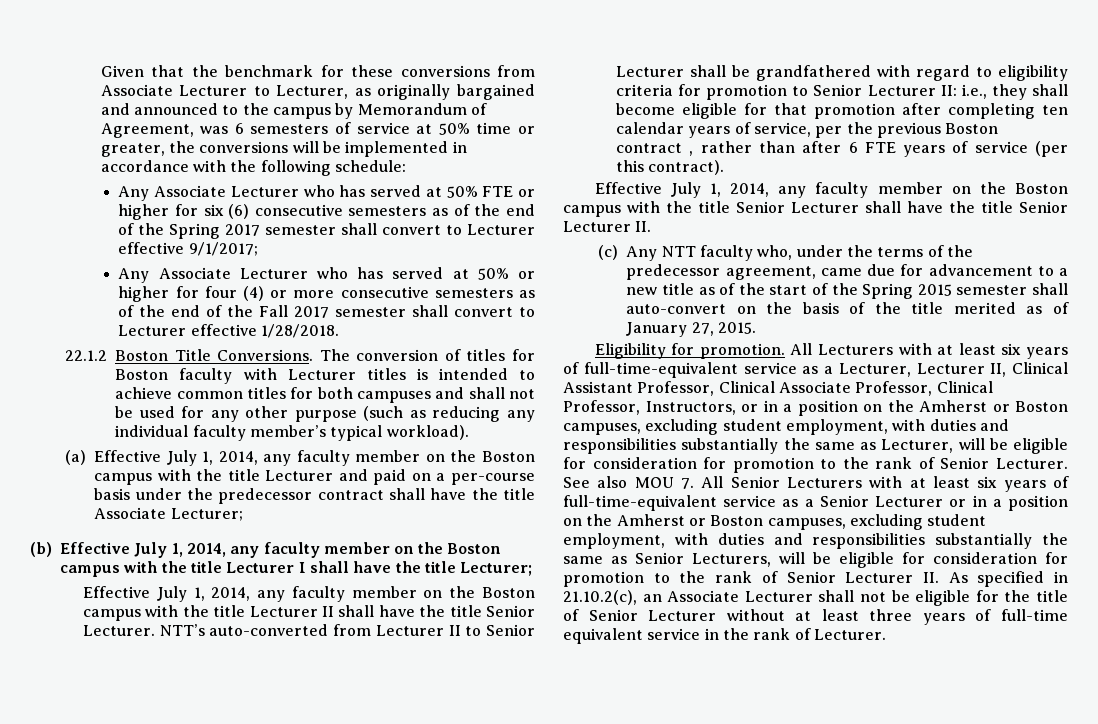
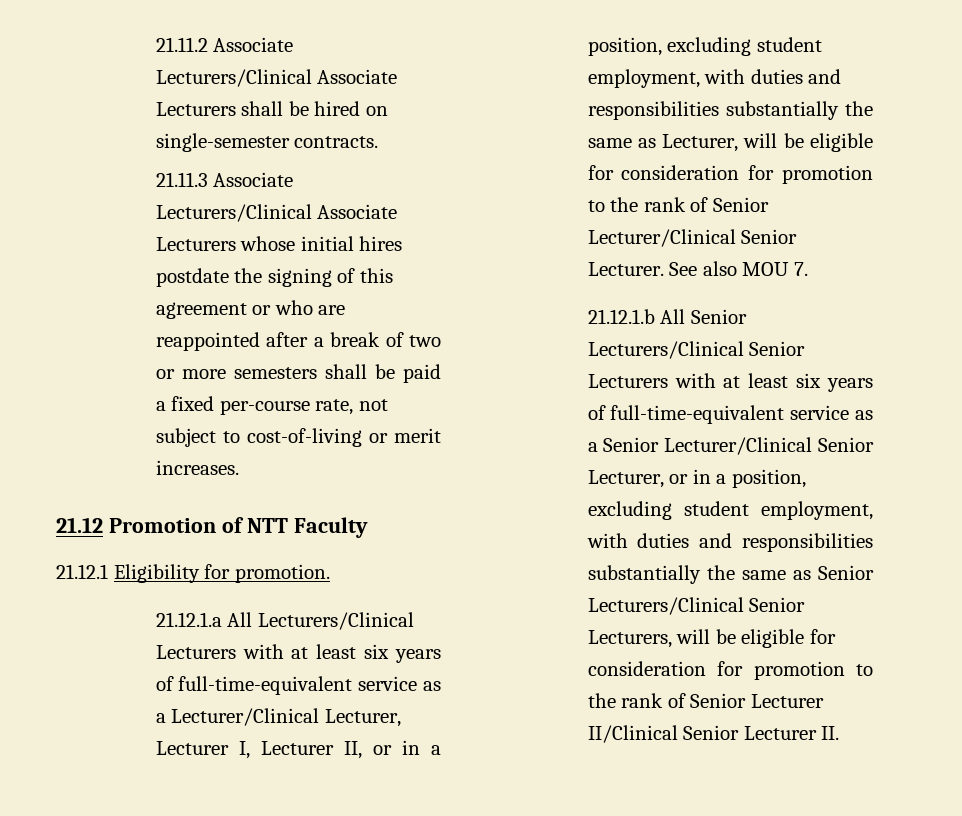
[100,65,535,77] [100,84,535,100] [100,103,487,119] [100,122,535,138] [100,141,467,157] [100,160,406,176] [118,185,535,201] [118,204,535,220] [118,223,535,239] [118,242,258,256] [118,267,535,283] [118,286,535,302] [118,305,535,318] [118,324,339,338] [65,349,535,361] [115,368,535,384] [115,387,535,403] [115,406,535,422] [115,425,469,441] [65,450,535,466] [94,469,535,485] [94,488,535,504] [94,507,243,521] [30,542,501,558] [60,561,533,577] [83,586,535,602] [83,605,535,621] [83,624,535,636] [616,65,1068,81] [616,84,1068,100] [616,103,1068,119] [616,122,999,138] [616,141,1068,157] [616,160,725,175] [594,182,1068,198] [563,201,1068,217] [563,221,652,232] [598,245,973,261] [626,264,1068,280] [626,283,1068,299] [626,302,1069,314] [626,322,756,337] Given that the benchmark for these conversions from Associate Lecturer to Lecturer, as originally bargained and announced to the campus by Memorandum of Agreement, was 6 semesters of service at 50% time or greater, the conversions will be implemented in accordance with the following schedule: // Any Associate Lecturer who has served at 50% FTE or higher for six (6) consecutive semesters as of the end of the Spring 2017 semester shall convert to Lecturer effective 9/1/2017; // Any Associate Lecturer who has served at 50% or higher for four (4) or more consecutive semesters as of the end of the Fall 2017 semester shall convert to Lecturer effective 1/28/2018. // 22.1.2 Boston Title Conversions. The conversion of titles for Boston faculty with Lecturer titles is intended to achieve common titles for both campuses and shall not be used for any other purpose (such as reducing any individual faculty member’s typical workload). // (a) Effective July 1, 2014, any faculty member on the Boston campus with the title Lecturer and paid on a per-course basis under the predecessor contract shall have the title Associate Lecturer; // (b) Effective July 1, 2014, any faculty member on the Boston campus with the title Lecturer I shall have the title Lecturer; // Effective July 1, 2014, any faculty member on the Boston campus with the title Lecturer II shall have the title Senior Lecturer. NTT’s auto-converted from Lecturer II to Senior Lecturer shall be grandfathered with regard to eligibility criteria for promotion to Senior Lecturer II: i.e., they shall become eligible for that promotion after completing ten calendar years of service, per the previous Boston contract , rather than after 6 FTE years of service (per this contract). // Effective July 1, 2014, any faculty member on the Boston campus with the title Senior Lecturer shall have the title Senior Lecturer II. // (c) Any NTT faculty who, under the terms of the predecessor agreement, came due for advancement to a new title as of the start of the Spring 2015 semester shall auto-convert on the basis of the title merited as of January 27, 2015. // -> [155,37,294,52] [155,69,398,87] [155,101,388,116] [155,133,379,152] [155,172,294,187] [155,204,398,222] [155,236,403,251] [155,268,393,287] [155,300,346,319] [155,332,441,351] [155,364,442,383] [155,396,388,415] [155,428,441,447] [155,460,239,475] [56,517,368,538] [56,564,108,579] 21.11.2 Associate Lecturers/Clinical Associate Lecturers shall be hired on single-semester contracts. // 21.11.3 Associate Lecturers/Clinical Associate Lecturers whose initial hires postdate the signing of this agreement or who are reappointed after a break of two or more semesters shall be paid a fixed per-course rate, not subject to cost-of-living or merit increases. // 21.12 Promotion of NTT Faculty // 21.12.1
[790,343,813,355] All -> [155,612,414,630] // 21.12.1.a All Lecturers/Clinical
(833, 370) none -> [171,708,320,726] Lecturer/Clinical
[990,362,1068,377] [563,381,993,396] [563,400,1068,416] [563,423,641,435] II, Clinical Assistant Professor, Clinical Associate Professor, Clinical Professor, Instructors, or in a position on the Amherst or Boston campuses, -> [238,740,441,759] [587,37,662,56] I, Lecturer II, or in a position,
(990, 463) none -> [587,229,798,247] Lecturer/Clinical Senior
(694, 483) none -> [587,309,655,324] // 21.12.1.b
(780, 482) none -> [587,341,806,359] Lecturers/Clinical Senior
[875,495,1068,511] [563,514,846,530] Lecturer or in a position on the Amherst or Boston campuses, -> [664,437,874,455] [587,469,806,488] Lecturer/Clinical Senior Lecturer, or in a position,
(684, 558) none -> [587,597,806,615] Lecturers/Clinical Senior
[922,571,1068,587] [563,590,1068,606] [563,609,1068,625] [563,628,886,644] II. As specified in 21.10.2(c), an Associate Lecturer shall not be eligible for the title of Senior Lecturer without at least three years of full-time equivalent service in the rank of Lecturer. -> [587,725,840,743] II/Clinical Senior Lecturer II.

